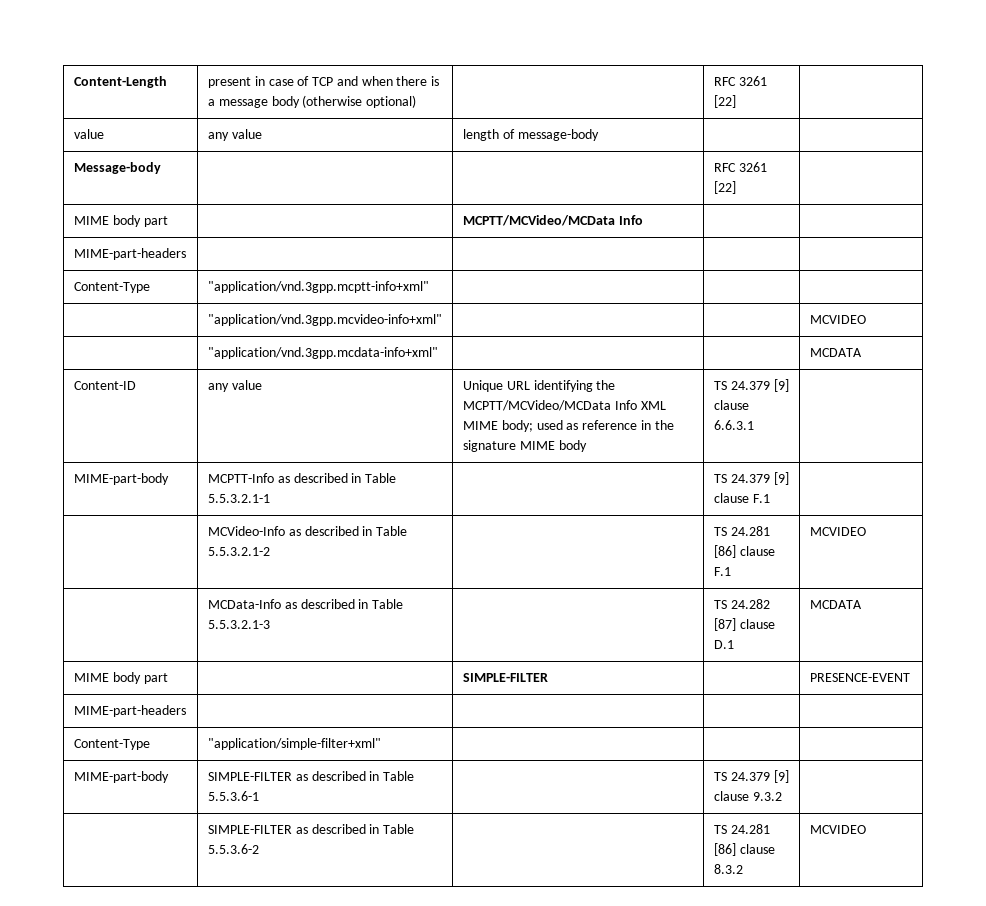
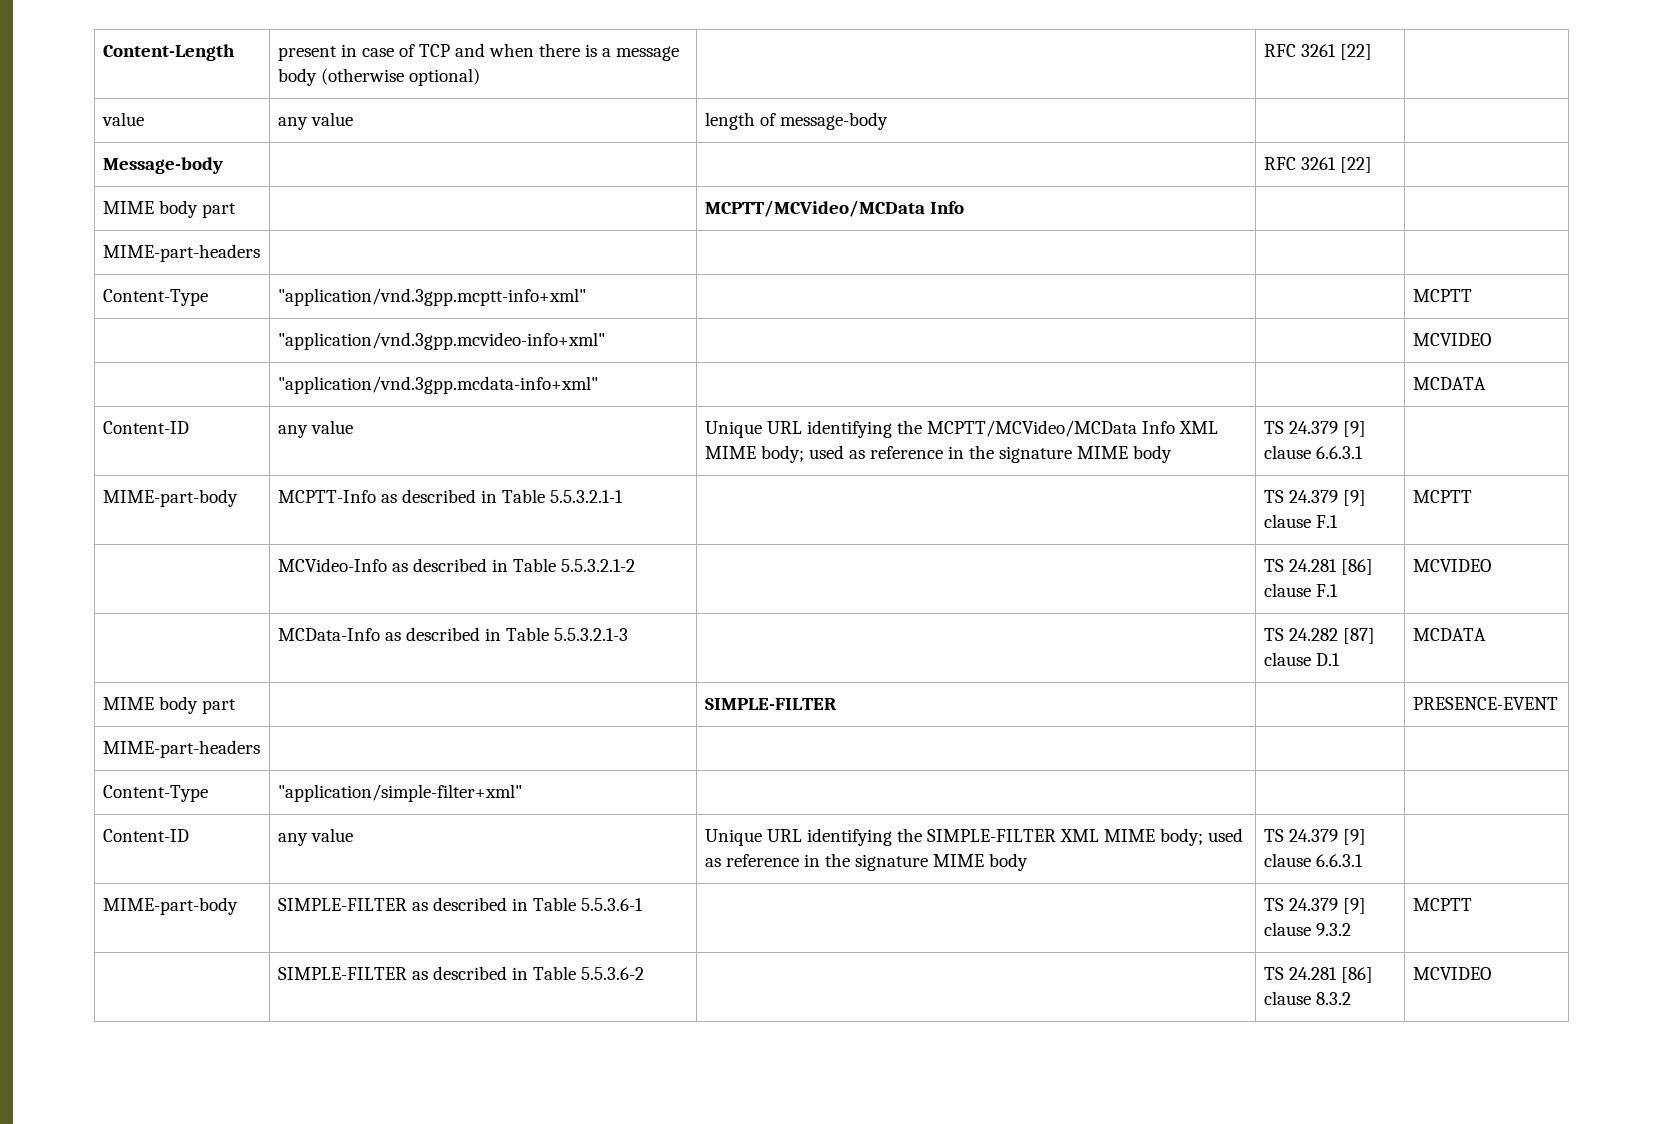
(429, 287) none -> [1412,289,1472,302] MCPTT
(770, 498) none -> [1412,490,1472,503] MCPTT
(381, 744) none -> [102,829,189,842] [277,828,353,846] [704,828,1243,846] [704,853,1028,871] [1263,829,1366,845] [1263,853,1363,867] // Content-ID | any value | Unique URL identifying the SIMPLE-FILTER XML MIME body; used as reference in the signature MIME body | TS 24.379 [9] clause 6.6.3.1 |
(782, 796) none -> [1412,898,1472,911] MCPTT

